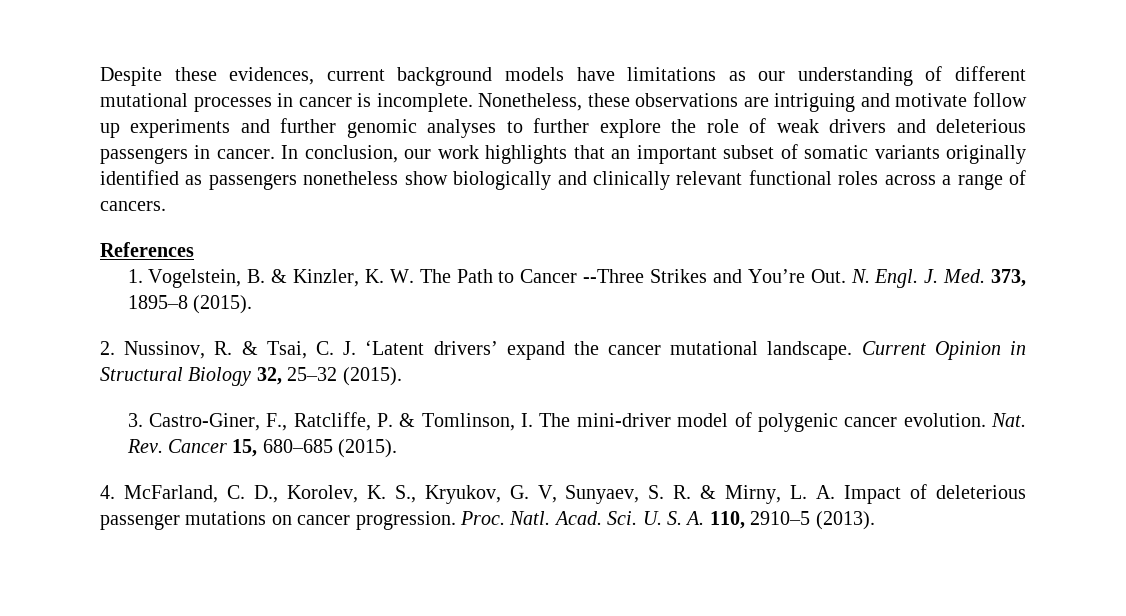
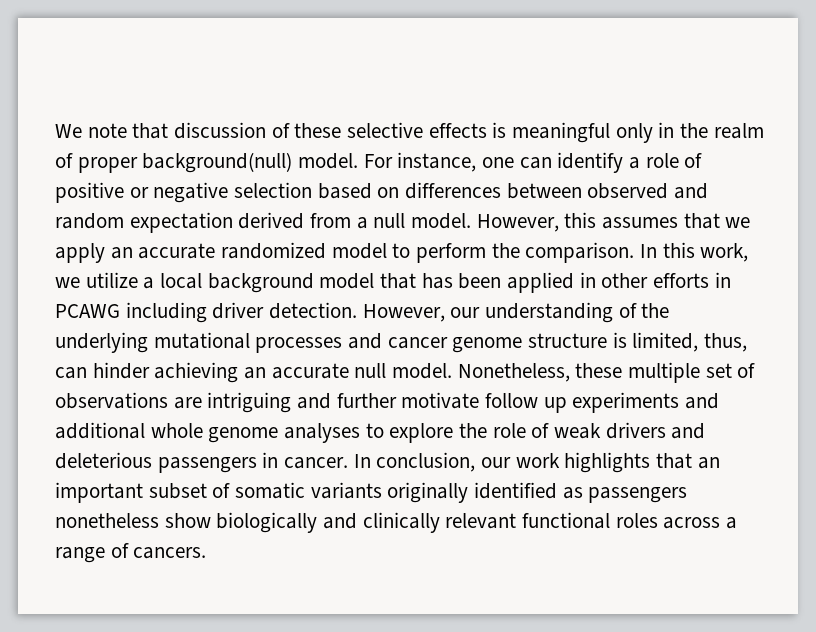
[100,66,1027,86] [100,93,630,112] Despite these evidences, current background models have limitations as our understanding of different mutational processes in cancer is incomplete. Nonetheless, these -> [55,122,764,143] [55,152,703,173] [55,182,709,203] [55,212,751,233] [55,242,749,263] [55,272,731,293] [55,302,670,323] [55,332,748,353] [55,362,756,383] We note that discussion of these selective effects is meaningful only in the realm of proper background(null) model. For instance, one can identify a role of positive or negative selection based on differences between observed and random expectation derived from a null model. However, this assumes that we apply an accurate randomized model to perform the comparison. In this work, we utilize a local background model that has been applied in other efforts in PCAWG including driver detection. However, our understanding of the underlying mutational processes and cancer genome structure is limited, thus, can hinder achieving an accurate null model. Nonetheless, these multiple set of
(890, 100) none -> [336,393,397,408] further
[280,118,417,138] further genomic -> [55,422,279,443] additional whole genome
[533,118,590,133] further -> (384, 430) none
[100,242,194,257] [127,269,1027,288] [127,295,252,314] [100,340,1026,360] [100,367,402,386] [127,412,1026,432] [126,439,398,458] [100,484,1026,504] [100,511,875,530] // References // 1. Vogelstein, B. & Kinzler, K. W. The Path to Cancer --Three Strikes and You’re Out. N. Engl. J. Med. 373, 1895–8 (2015). // 2. Nussinov, R. & Tsai, C. J. ‘Latent drivers’ expand the cancer mutational landscape. Current Opinion in Structural Biology 32, 25–32 (2015). // 3. Castro-Giner, F., Ratcliffe, P. & Tomlinson, I. The mini-driver model of polygenic cancer evolution. Nat. Rev. Cancer 15, 680–685 (2015). // 4. McFarland, C. D., Korolev, K. S., Kryukov, G. V, Sunyaev, S. R. & Mirny, L. A. Impact of deleterious passenger mutations on cancer progression. Proc. Natl. Acad. Sci. U. S. A. 110, 2910–5 (2013). -> (207, 553) none

